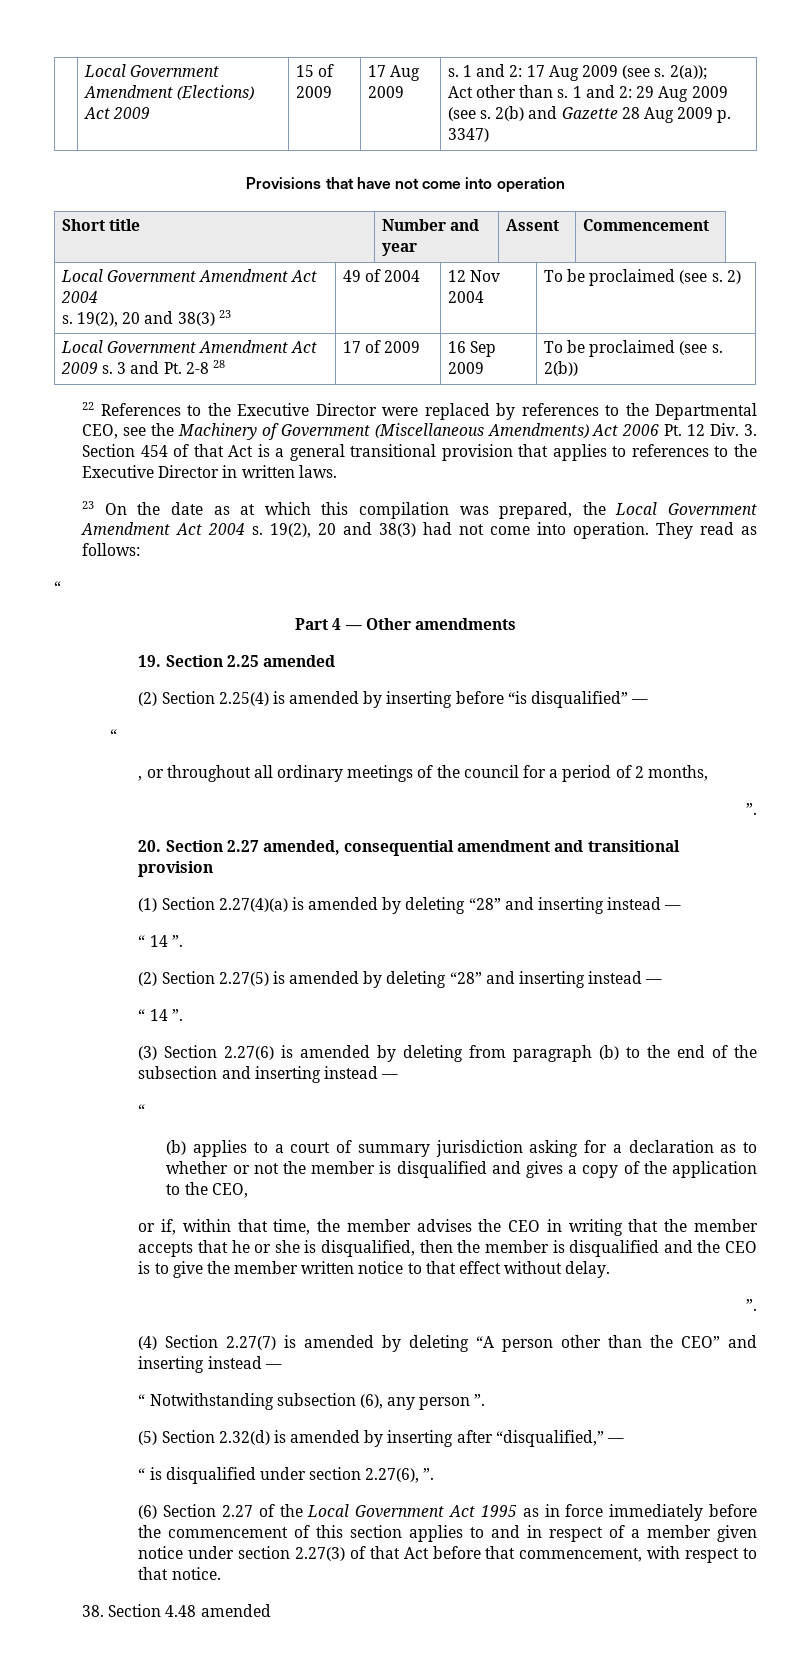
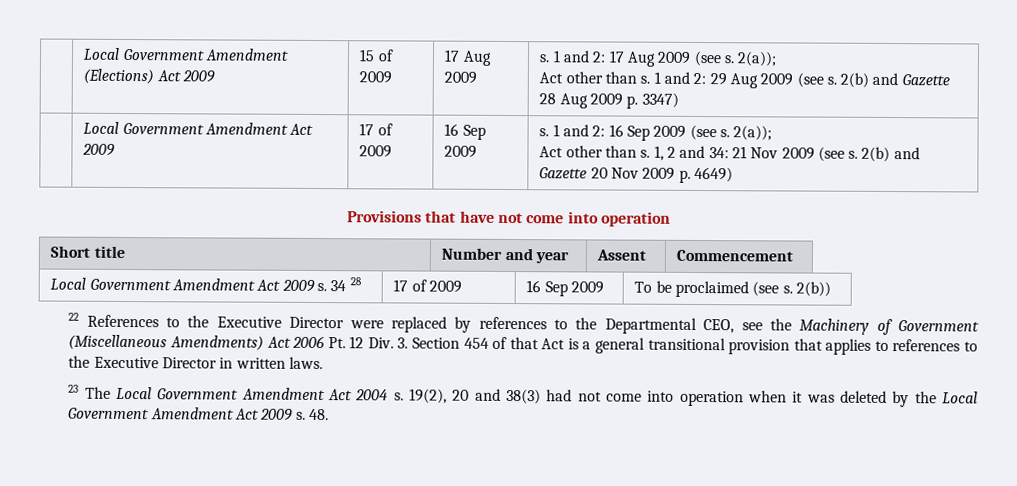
(489, 135) none -> [83,121,314,135] [82,143,116,156] [359,123,393,136] [359,145,393,158] [444,123,486,140] [444,145,478,158] [539,124,773,141] [539,145,920,162] [539,166,733,183] // | Local Government Amendment Act 2009 | 17 of 2009 | 16 Sep 2009 | s. 1 and 2: 16 Sep 2009 (see s. 2(a)); // Act other than s. 1, 2 and 34: 21 Nov 2009 (see s. 2(b) and Gazette 20 Nov 2009 p. 4649)
[60,269,318,283] [60,291,98,303] [61,310,231,327] [342,269,421,282] [447,270,501,282] [447,291,484,303] [543,269,741,286] [60,340,318,354] [60,361,209,374] // Local Government Amendment Act 2004 // s. 19(2), 20 and 38(3) 23 | 49 of 2004 | 12 Nov 2004 | To be proclaimed (see s. 2) // Local Government Amendment Act 2009 s. 3 and Pt. 2-8 -> [50,277,347,292] // Local Government Amendment Act 2009 s. 34
[104,502,606,519] On the date as at which this compilation was prepared, the -> [84,386,111,399] The
[573,522,758,539] [82,543,141,556] [54,581,61,593] [295,618,516,630] [138,655,335,667] [138,691,649,708] [110,729,118,741] [138,765,708,782] [746,803,757,815] [138,840,680,856] [138,861,214,877] [138,897,682,914] [138,935,183,947] [138,971,663,988] [138,1009,183,1021] [138,1045,758,1062] [138,1066,399,1083] [138,1104,146,1116] [166,1140,758,1157] [166,1161,758,1178] [166,1182,248,1198] [138,1219,758,1236] [138,1240,757,1257] [138,1261,611,1278] [746,1299,757,1311] [138,1335,757,1352] [138,1356,282,1373] [138,1393,486,1410] [138,1430,625,1447] [138,1467,435,1484] [138,1504,758,1521] [138,1525,757,1542] [138,1546,757,1563] [138,1567,221,1580] [82,1604,271,1617] operation. They read as follows: // “ // Part 4 — Other amendments // 19. Section 2.25 amended // (2) Section 2.25(4) is amended by inserting before “is disqualified” — // “ // , or throughout all ordinary meetings of the council for a period of 2 months, // ”. // 20. Section 2.27 amended, consequential amendment and transitional provision // (1) Section 2.27(4)(a) is amended by deleting “28” and inserting instead — // “ 14 ”. // (2) Section 2.27(5) is amended by deleting “28” and inserting instead — // “ 14 ”. // (3) Section 2.27(6) is amended by deleting from paragraph (b) to the end of the subsection and inserting instead — // “ // (b) applies to a court of summary jurisdiction asking for a declaration as to whether or not the member is disqualified and gives a copy of the application to the CEO, // or if, within that time, the member advises the CEO in writing that the member accepts that he or she is disqualified, then the member is disqualified and the CEO is to give the member written notice to that effect without delay. // ”. // (4) Section 2.27(7) is amended by deleting “A person other than the CEO” and inserting instead — // “ Notwithstanding subsection (6), any person ”. // (5) Section 2.32(d) is amended by inserting after “disqualified,” — // “ is disqualified under section 2.27(6), ”. // (6) Section 2.27 of the Local Government Act 1995 as in force immediately before the commencement of this section applies to and in respect of a member given notice under section 2.27(3) of that Act before that commencement, with respect to that notice. // 38. Section 4.48 amended -> [679,390,978,408] [68,407,329,421] operation when it was deleted by the Local Government Amendment Act 2009 s. 48.

